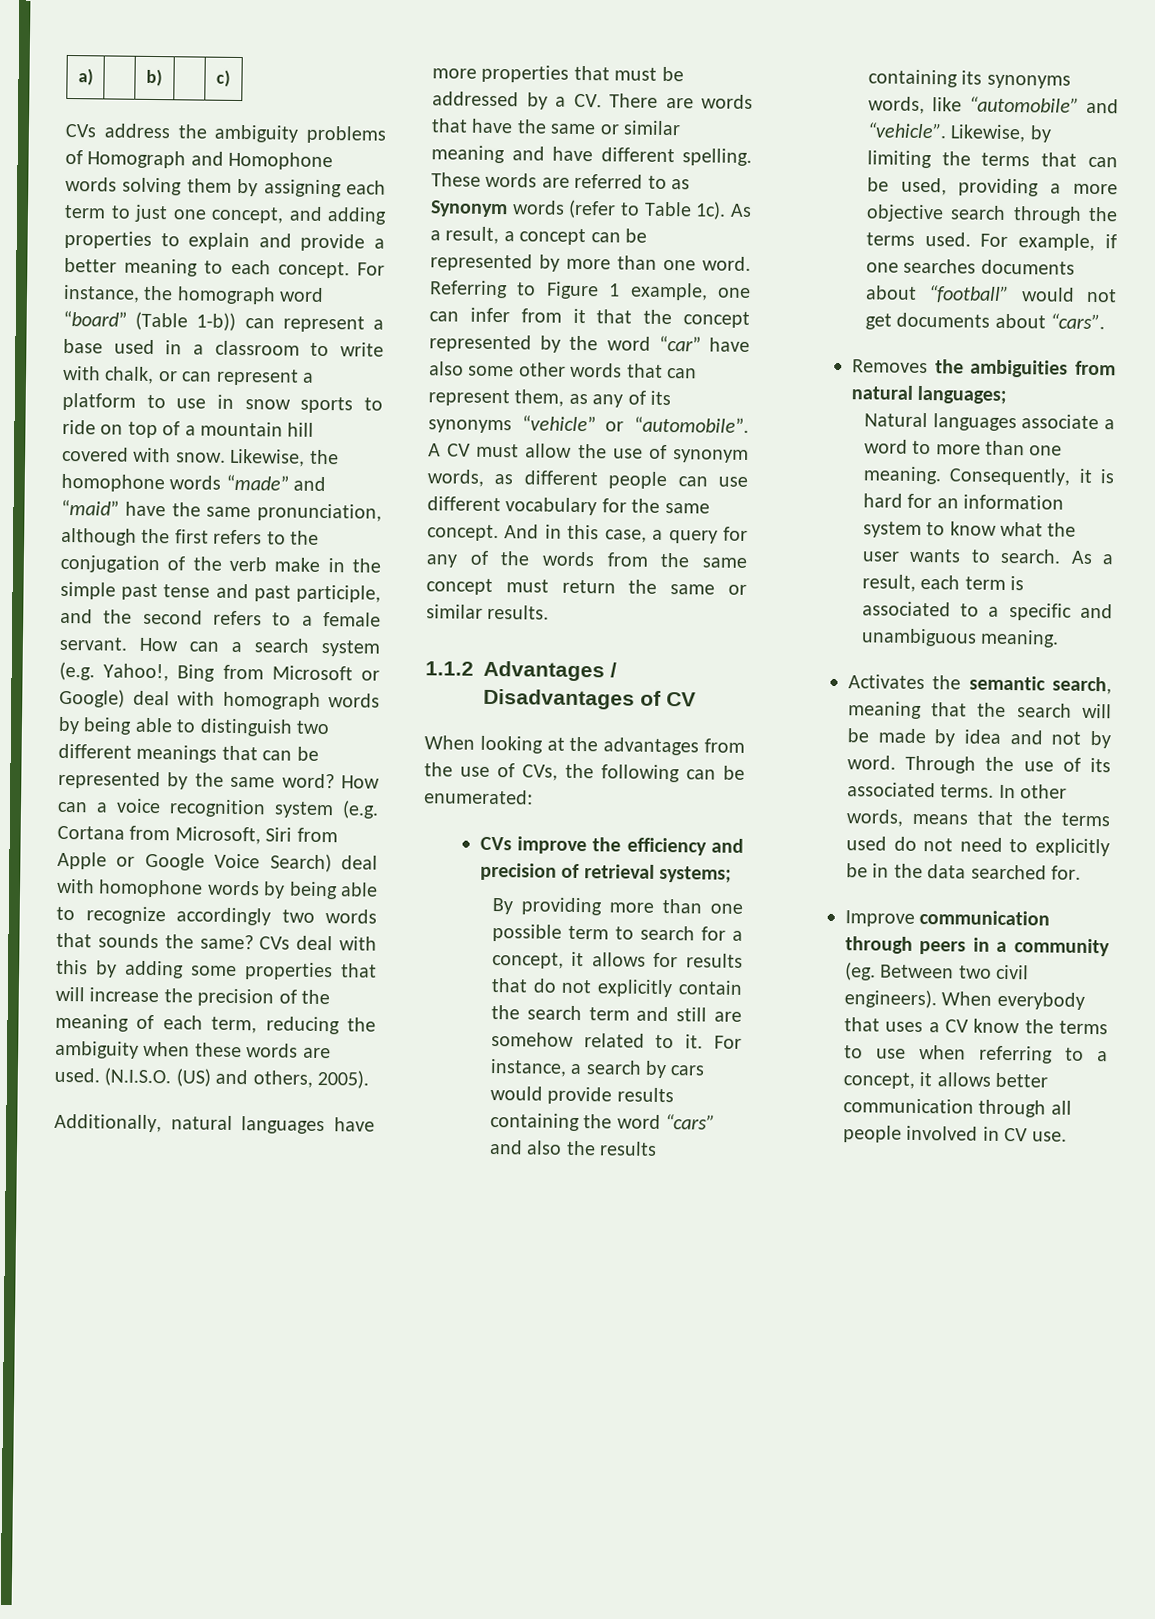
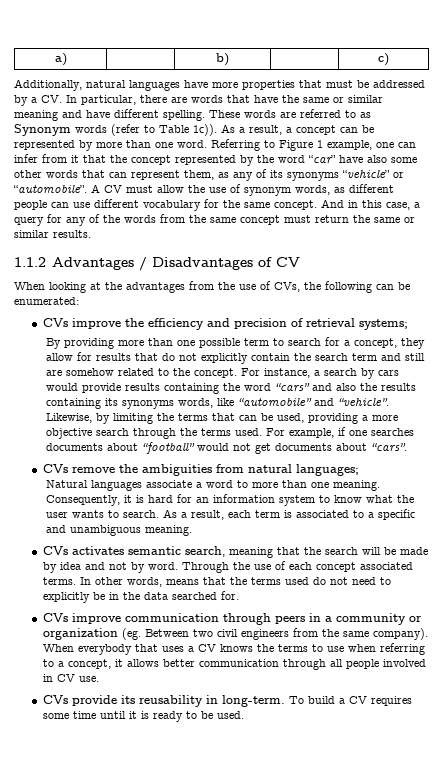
[65,123,386,144] [65,149,334,171] [65,176,386,198] [64,204,387,225] [64,230,385,252] [64,257,385,279] [63,284,325,305] [63,310,384,333] [63,338,385,357] [62,365,314,386] [62,392,384,414] [62,419,315,439] [62,446,339,467] [61,473,327,493] [61,499,382,522] [61,527,319,546] [60,554,381,574] [60,581,381,603] [60,608,382,627] [59,636,380,657] [59,661,380,682] [59,688,380,710] [58,716,330,737] [58,743,319,763] [58,770,380,790] [57,798,379,819] [57,825,338,845] [57,851,378,873] [56,878,378,900] [56,906,377,926] [56,932,378,951] [56,959,377,981] [55,986,330,1007] [55,1013,376,1035] [55,1040,331,1059] [54,1067,369,1089] // CVs address the ambiguity problems of Homograph and Homophone words solving them by assigning each term to just one concept, and adding properties to explain and provide a better meaning to each concept. For instance, the homograph word “board” (Table 1-b)) can represent a base used in a classroom to write with chalk, or can represent a platform to use in snow sports to ride on top of a mountain hill covered with snow. Likewise, the homophone words “made” and “maid” have the same pronunciation, although the first refers to the conjugation of the verb make in the simple past tense and past participle, and the second refers to a female servant. How can a search system (e.g. Yahoo!, Bing from Microsoft or Google) deal with homograph words by being able to distinguish two different meanings that can be represented by the same word? How can a voice recognition system (e.g. Cortana from Microsoft, Siri from Apple or Google Voice Search) deal with homophone words by being able to recognize accordingly two words that sounds the same? CVs deal with this by adding some properties that will increase the precision of the meaning of each term, reducing the ambiguity when these words are used. (N.I.S.O. (US) and others, 2005). -> (389, 59) none
[609,93,658,108] There -> [66,95,167,105] In particular, there
[695,201,727,220] 1c). -> [193,124,217,136] 1c)).
[571,951,646,967] it allows -> [400,338,425,349] [45,353,73,361] they allow
[685,1034,704,1049] it. -> [172,368,237,378] the concept.
[851,359,928,374] Removes -> [42,464,115,473] CVs remove
[847,674,962,690] Activates the -> [42,546,124,555] CVs activates
[1090,757,1111,773] its -> [288,562,356,572] each concept
[844,910,915,927] Improve -> [42,613,121,624] CVs improve
(1110, 947) none -> [408,616,422,622] [42,628,118,640] or organization
[843,989,937,1009] engineers). -> [240,628,428,640] engineers from the same company).
[973,1018,1021,1034] know -> [219,644,253,652] knows
(1067, 1136) none -> [42,695,412,707] [42,711,244,722] // CVs provide its reusability in long-term. To build a CV requires some time until it is ready to be used.

